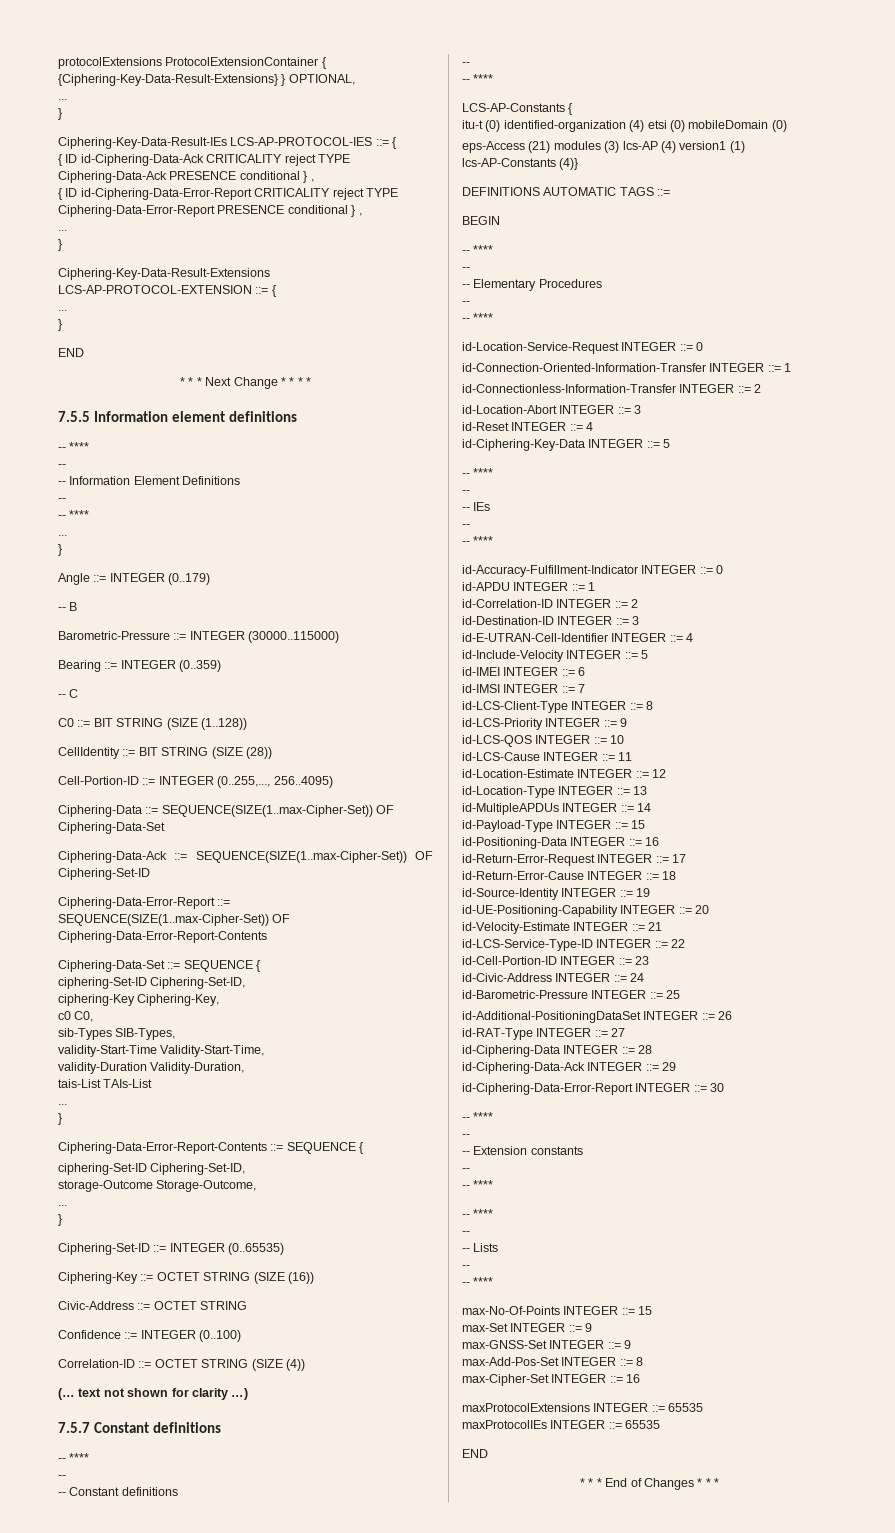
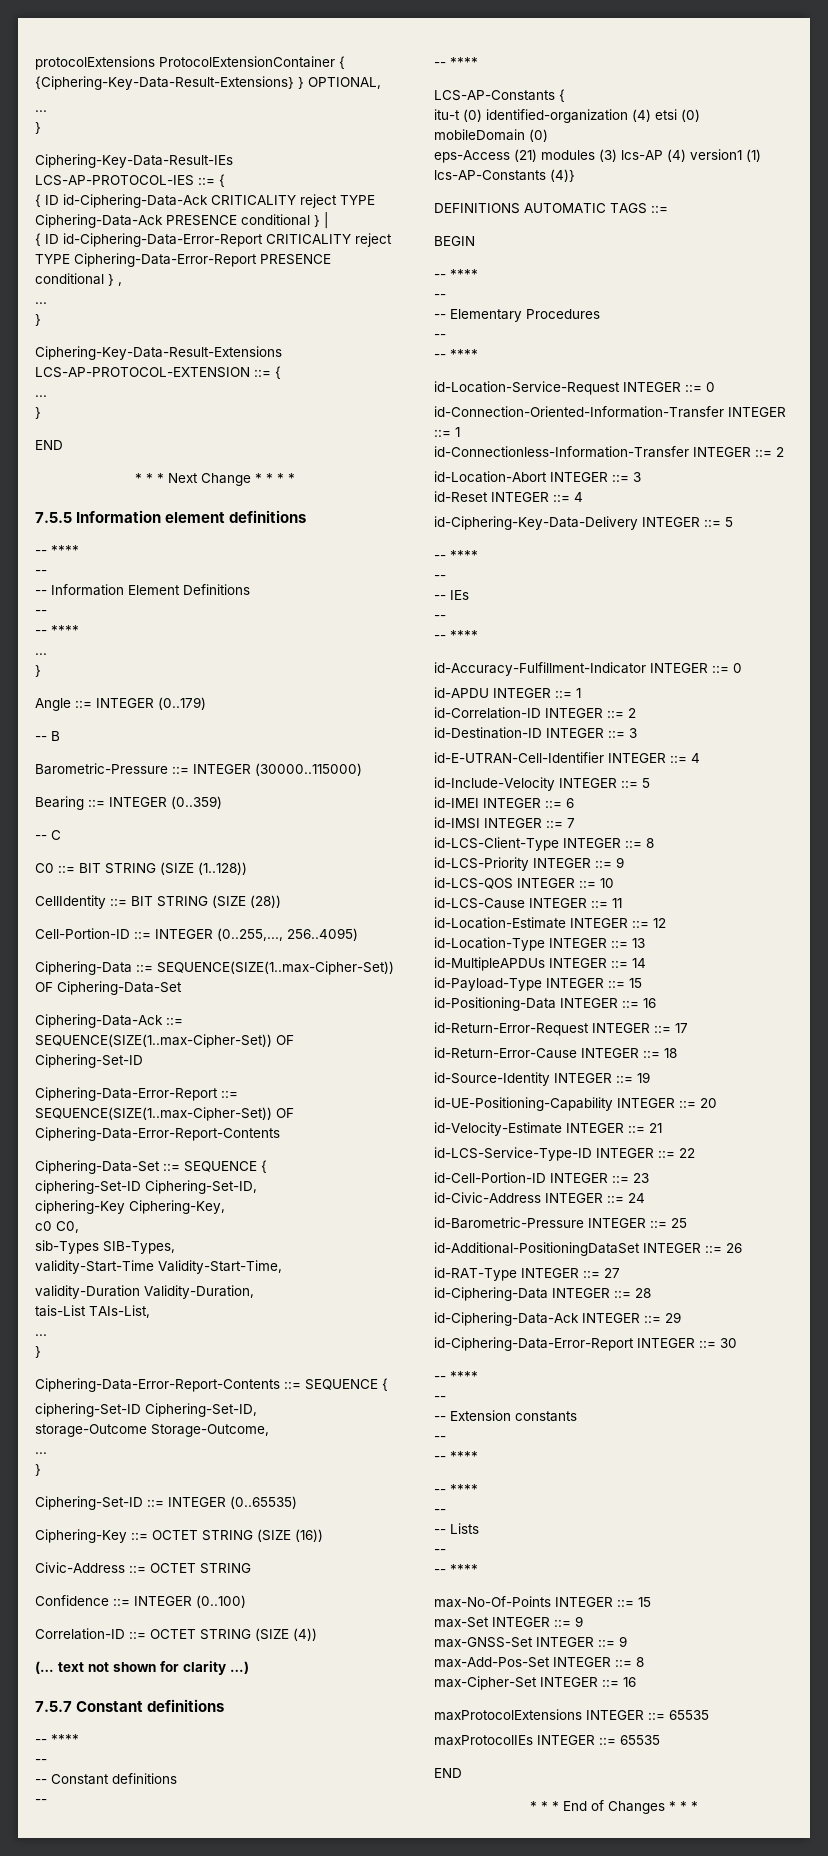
[310,179,314,182] , -> [324,212,328,229] |
[103,1079,153,1088] TAIs-List -> [89,1305,150,1318] TAIs-List,
[462,439,585,451] id-Ciphering-Key-Data -> [434,516,638,530] id-Ciphering-Key-Data-Delivery

